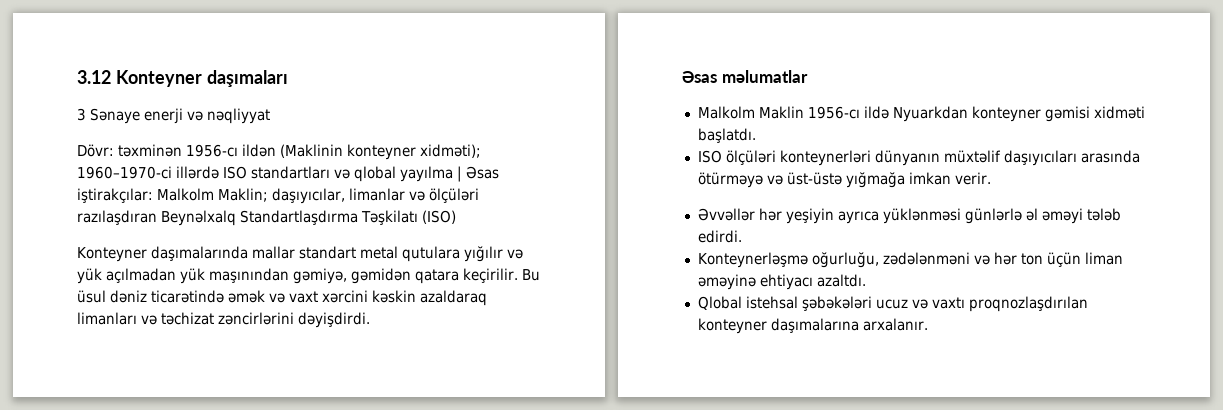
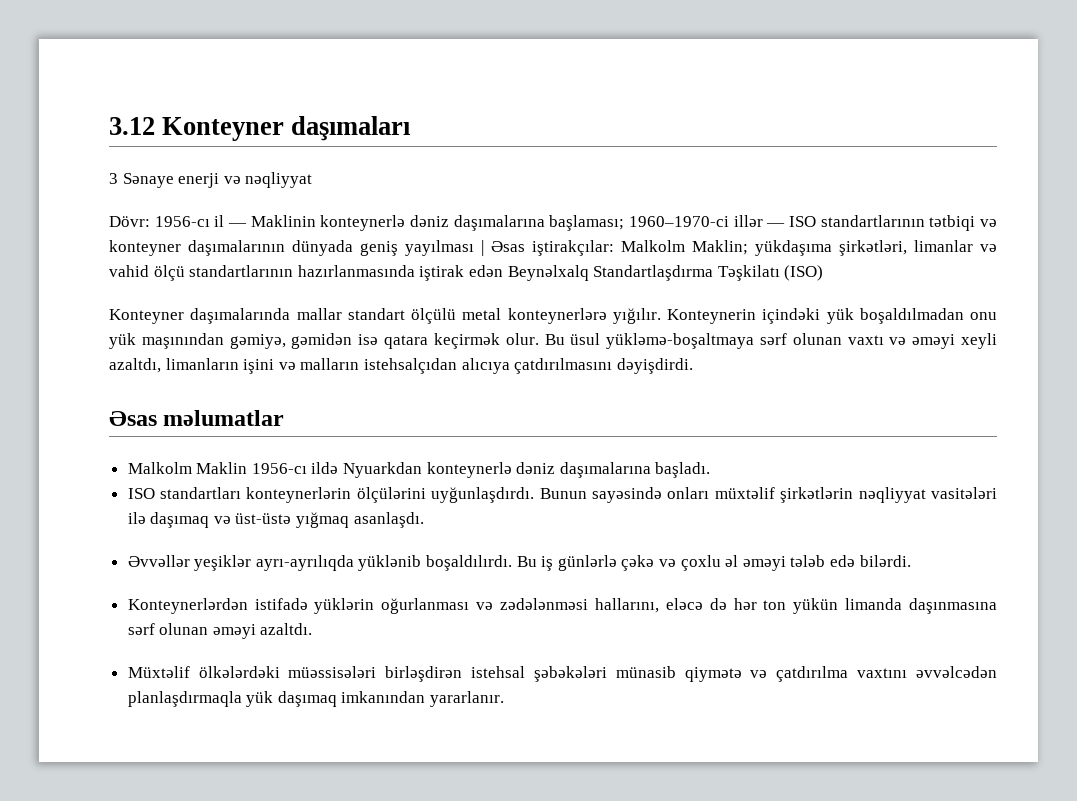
[118,144,481,160] [77,166,453,182] təxminən 1956-cı ildən (Maklinin konteyner xidməti); 1960–1970-ci illərdə ISO standartları və qlobal yayılma -> [154,215,997,231] [109,240,474,256] 1956-cı il — Maklinin konteynerlə dəniz daşımalarına başlaması; 1960–1970-ci illər — ISO standartlarının tətbiqi və konteyner daşımalarının dünyada geniş yayılması
[272,188,479,204] [77,210,157,225] daşıyıcılar, limanlar və ölçüləri razılaşdıran -> [755,240,997,256] [109,265,503,281] yükdaşıma şirkətləri, limanlar və vahid ölçü standartlarının hazırlanmasında iştirak edən
[360,246,523,262] [77,268,540,284] [77,290,487,306] [77,312,294,325] metal qutulara yığılır və yük açılmadan yük maşınından gəmiyə, gəmidən qatara keçirilir. Bu üsul dəniz ticarətində əmək və vaxt xərcini kəskin azaldaraq limanları və təchizat zəncirlərini -> [411,308,997,324] [109,333,997,349] [109,358,613,374] ölçülü metal konteynerlərə yığılır. Konteynerin içindəki yük boşaldılmadan onu yük maşınından gəmiyə, gəmidən isə qatara keçirmək olur. Bu üsul yükləmə-boşaltmaya sərf olunan vaxtı və əməyi xeyli azaltdı, limanların işini və malların istehsalçıdan alıcıya çatdırılmasını
[971,106,1145,122] [697,128,756,143] [697,150,1140,166] [697,172,991,188] [697,208,1121,224] [697,230,742,243] [697,252,1123,268] [697,274,866,290] [697,296,1088,312] [697,318,928,334] konteyner gəmisi xidməti başlatdı. // ISO ölçüləri konteynerləri dünyanın müxtəlif daşıyıcıları arasında ötürməyə və üst-üstə yığmağa imkan verir. // Əvvəllər hər yeşiyin ayrıca yüklənməsi günlərlə əl əməyi tələb edirdi. // Konteynerləşmə oğurluğu, zədələnməni və hər ton üçün liman əməyinə ehtiyacı azaltdı. // Qlobal istehsal şəbəkələri ucuz və vaxtı proqnozlaşdırılan konteyner daşımalarına arxalanır. -> [426,462,711,478] [127,487,997,503] [127,512,424,528] [127,555,911,571] [127,598,997,614] [127,623,313,639] [127,666,997,682] [127,691,505,707] konteynerlə dəniz daşımalarına başladı. // ISO standartları konteynerlərin ölçülərini uyğunlaşdırdı. Bunun sayəsində onları müxtəlif şirkətlərin nəqliyyat vasitələri ilə daşımaq və üst-üstə yığmaq asanlaşdı. // Əvvəllər yeşiklər ayrı-ayrılıqda yüklənib boşaldılırdı. Bu iş günlərlə çəkə və çoxlu əl əməyi tələb edə bilərdi. // Konteynerlərdən istifadə yüklərin oğurlanması və zədələnməsi hallarını, eləcə də hər ton yükün limanda daşınmasına sərf olunan əməyi azaltdı. // Müxtəlif ölkələrdəki müəssisələri birləşdirən istehsal şəbəkələri münasib qiymətə və çatdırılma vaxtını əvvəlcədən planlaşdırmaqla yük daşımaq imkanından yararlanır.

